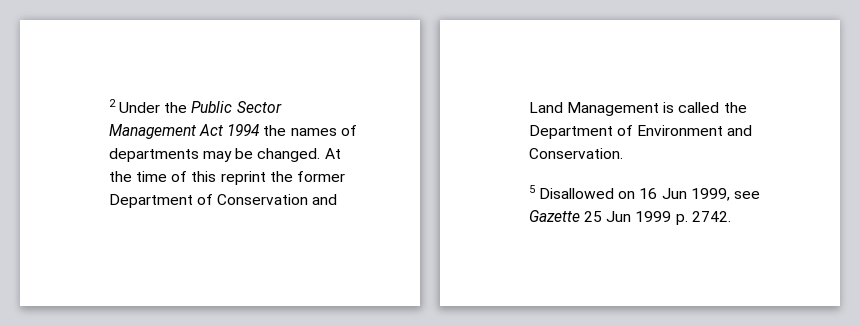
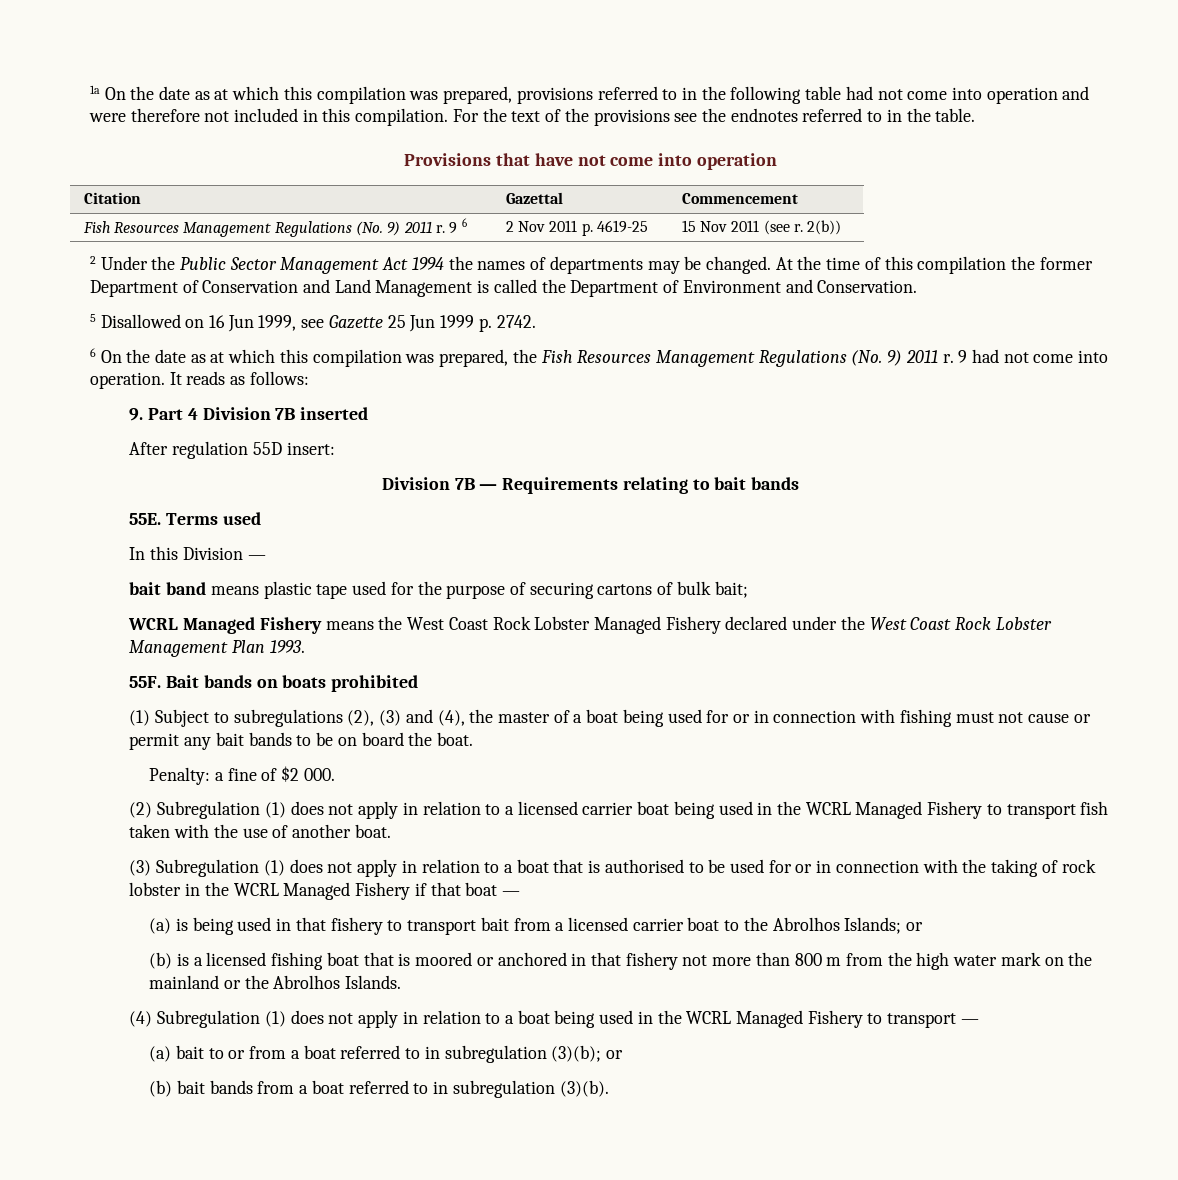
(108, 103) none -> [89,85,1090,104] [88,108,976,126] [404,153,777,170] [83,192,141,204] [505,192,563,204] [681,193,798,204] [82,218,467,237] [505,220,649,236] [681,220,842,235] 1a On the date as at which this compilation was prepared, provisions referred to in the following table had not come into operation and were therefore not included in this compilation. For the text of the provisions see the endnotes referred to in the table. // Provisions that have not come into operation // Citation | Gazettal | Commencement // Fish Resources Management Regulations (No. 9) 2011 r. 9 6 | 2 Nov 2011 p. 4619-25 | 15 Nov 2011 (see r. 2(b)) //
[220,171,266,185] reprint -> [917,256,1007,274] compilation
(731, 216) none -> [89,348,1109,367] [89,371,309,389] [129,407,369,421] [129,441,335,459] [381,477,800,494] [129,512,261,525] [129,546,266,560] [129,581,748,599] [128,616,1052,634] [129,640,305,657] [129,675,419,692] [129,709,1091,727] [129,732,473,750] [149,766,335,785] [129,801,1109,819] [129,824,391,838] [129,859,1096,877] [129,882,520,900] [149,917,924,935] [149,952,1093,970] [149,975,402,989] [129,1010,979,1028] [149,1045,623,1063] [149,1080,609,1098] // 6 On the date as at which this compilation was prepared, the Fish Resources Management Regulations (No. 9) 2011 r. 9 had not come into operation. It reads as follows: // 9. Part 4 Division 7B inserted // After regulation 55D insert: // Division 7B — Requirements relating to bait bands // 55E. Terms used // In this Division — // bait band means plastic tape used for the purpose of securing cartons of bulk bait; // WCRL Managed Fishery means the West Coast Rock Lobster Managed Fishery declared under the West Coast Rock Lobster Management Plan 1993. // 55F. Bait bands on boats prohibited // (1) Subject to subregulations (2), (3) and (4), the master of a boat being used for or in connection with fishing must not cause or permit any bait bands to be on board the boat. // Penalty: a fine of $2 000. // (2) Subregulation (1) does not apply in relation to a licensed carrier boat being used in the WCRL Managed Fishery to transport fish taken with the use of another boat. // (3) Subregulation (1) does not apply in relation to a boat that is authorised to be used for or in connection with the taking of rock lobster in the WCRL Managed Fishery if that boat — // (a) is being used in that fishery to transport bait from a licensed carrier boat to the Abrolhos Islands; or // (b) is a licensed fishing boat that is moored or anchored in that fishery not more than 800 m from the high water mark on the mainland or the Abrolhos Islands. // (4) Subregulation (1) does not apply in relation to a boat being used in the WCRL Managed Fishery to transport — // (a) bait to or from a boat referred to in subregulation (3)(b); or // (b) bait bands from a boat referred to in subregulation (3)(b).

